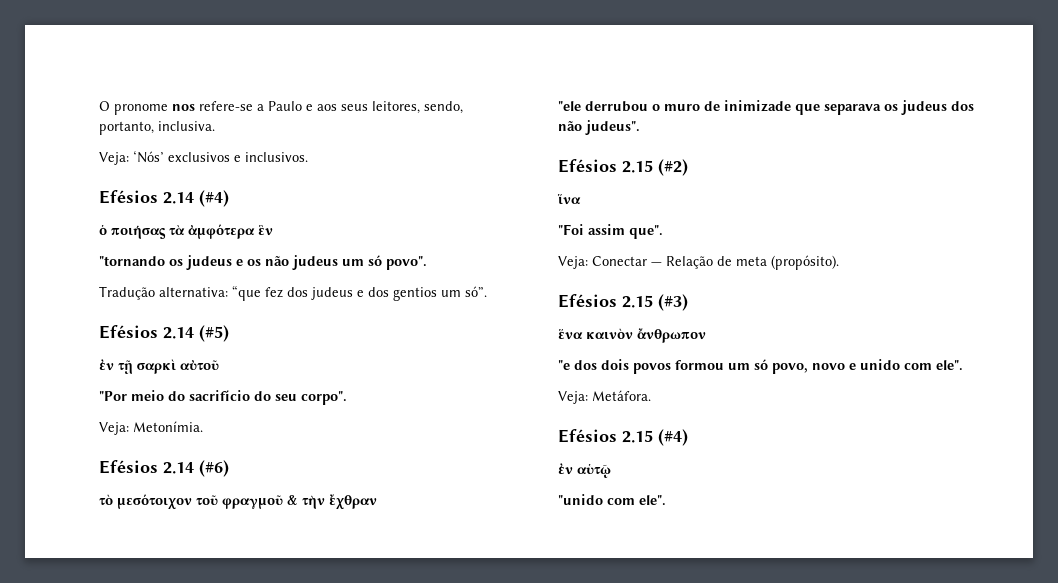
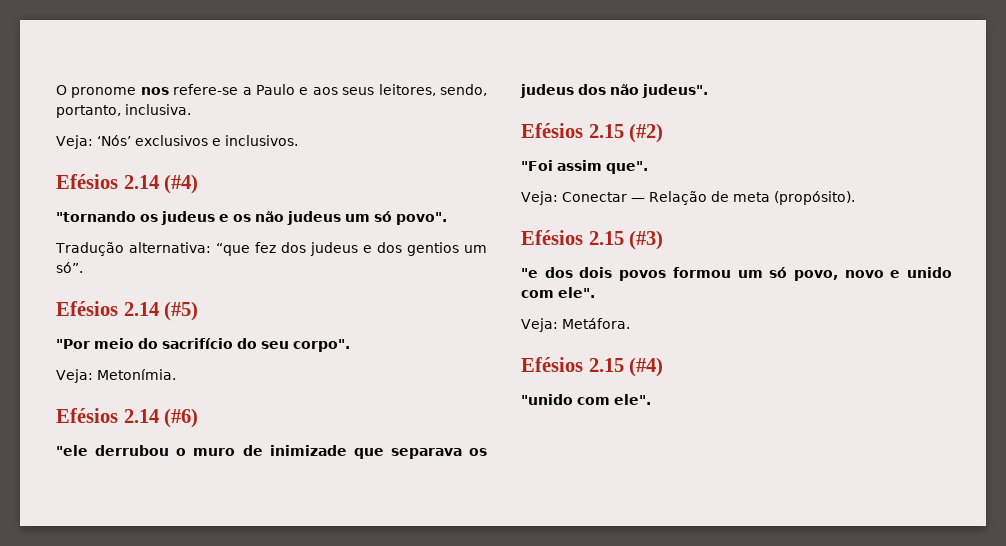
[99,224,273,239] // ὁ ποιήσας τὰ ἀμφότερα ἓν -> (199, 184) none
[99,359,219,374] // ἐν τῇ σαρκὶ αὐτοῦ -> (199, 311) none
[99,494,377,510] // τὸ μεσότοιχον τοῦ φραγμοῦ & τὴν ἔχθραν -> (199, 418) none
[557,193,581,205] // ἵνα -> (664, 133) none
[558,328,706,343] // ἕνα καινὸν ἄνθρωπον -> (664, 240) none
[558,463,611,478] // ἐν αὑτῷ -> (664, 367) none

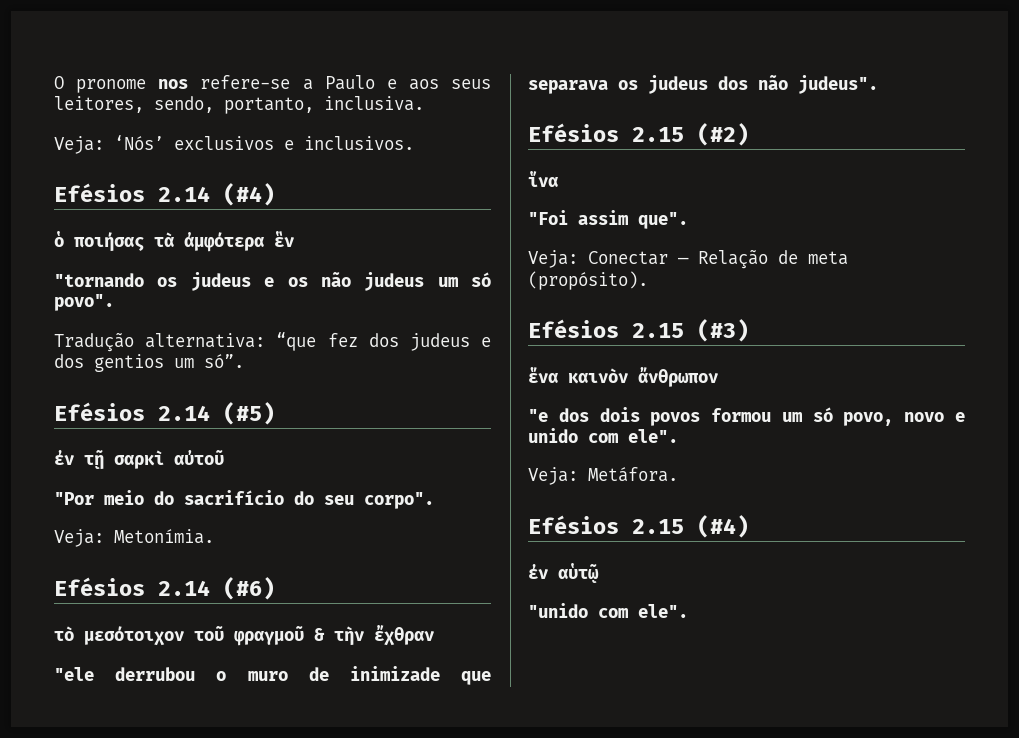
(199, 184) none -> [54,231,295,252] // ὁ ποιήσας τὰ ἀμφότερα ἓν
(199, 311) none -> [54,450,224,470] // ἐν τῇ σαρκὶ αὐτοῦ
(199, 418) none -> [54,625,435,646] // τὸ μεσότοιχον τοῦ φραγμοῦ & τὴν ἔχθραν
(664, 133) none -> [528,171,558,188] // ἵνα
(664, 240) none -> [528,367,719,387] // ἕνα καινὸν ἄνθρωπον
(664, 367) none -> [528,563,599,583] // ἐν αὑτῷ

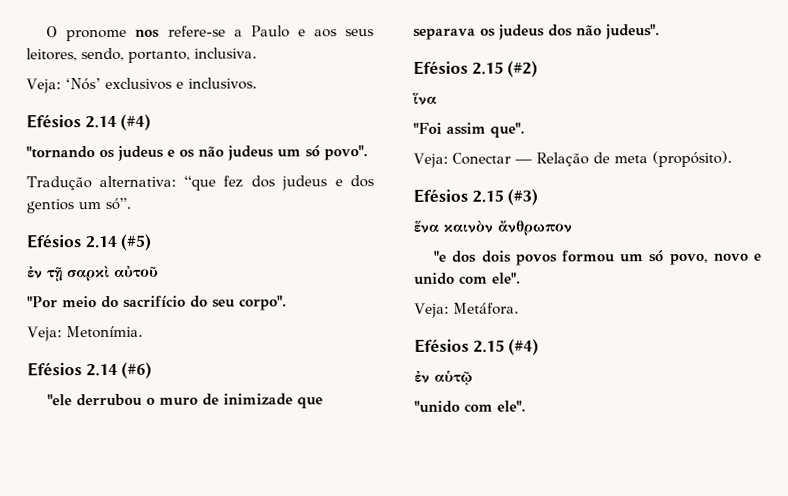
[54,231,295,252] // ὁ ποιήσας τὰ ἀμφότερα ἓν -> (152, 122) none
[54,625,435,646] // τὸ μεσότοιχον τοῦ φραγμοῦ & τὴν ἔχθραν -> (153, 370) none

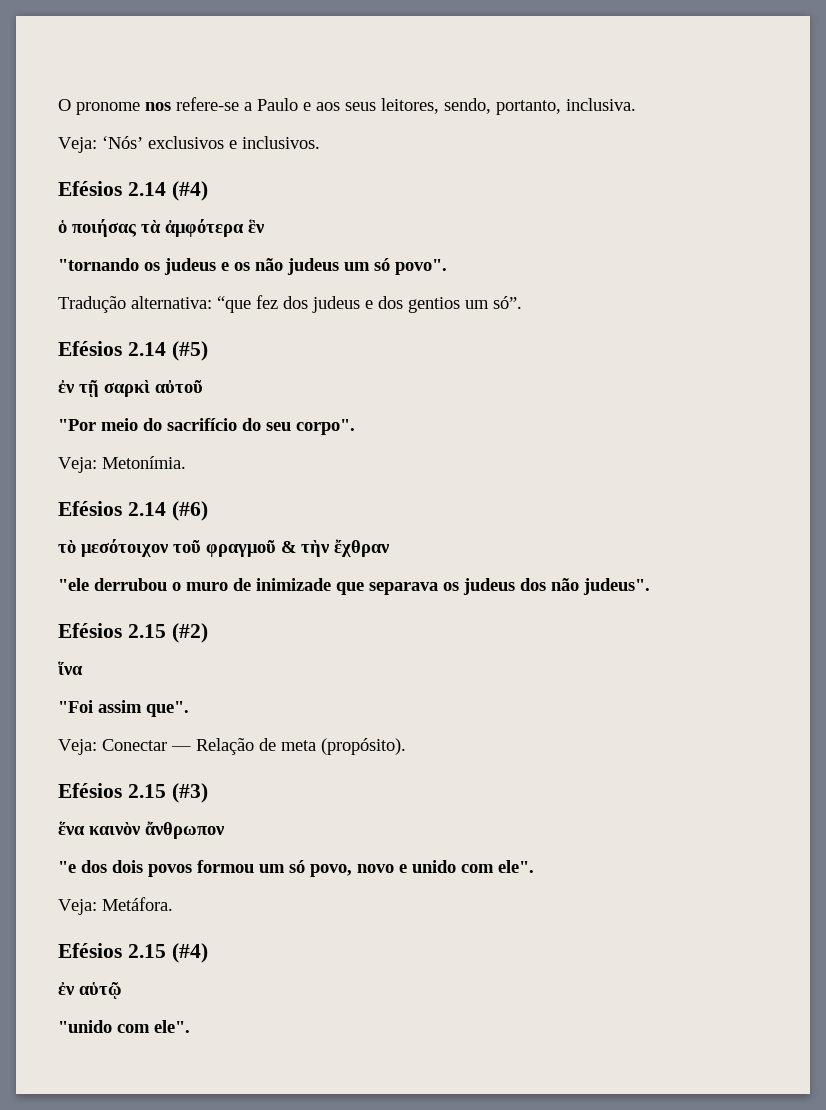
(152, 122) none -> [58,219,265,237] // ὁ ποιήσας τὰ ἀμφότερα ἓν
(153, 370) none -> [58,539,390,557] // τὸ μεσότοιχον τοῦ φραγμοῦ & τὴν ἔχθραν

